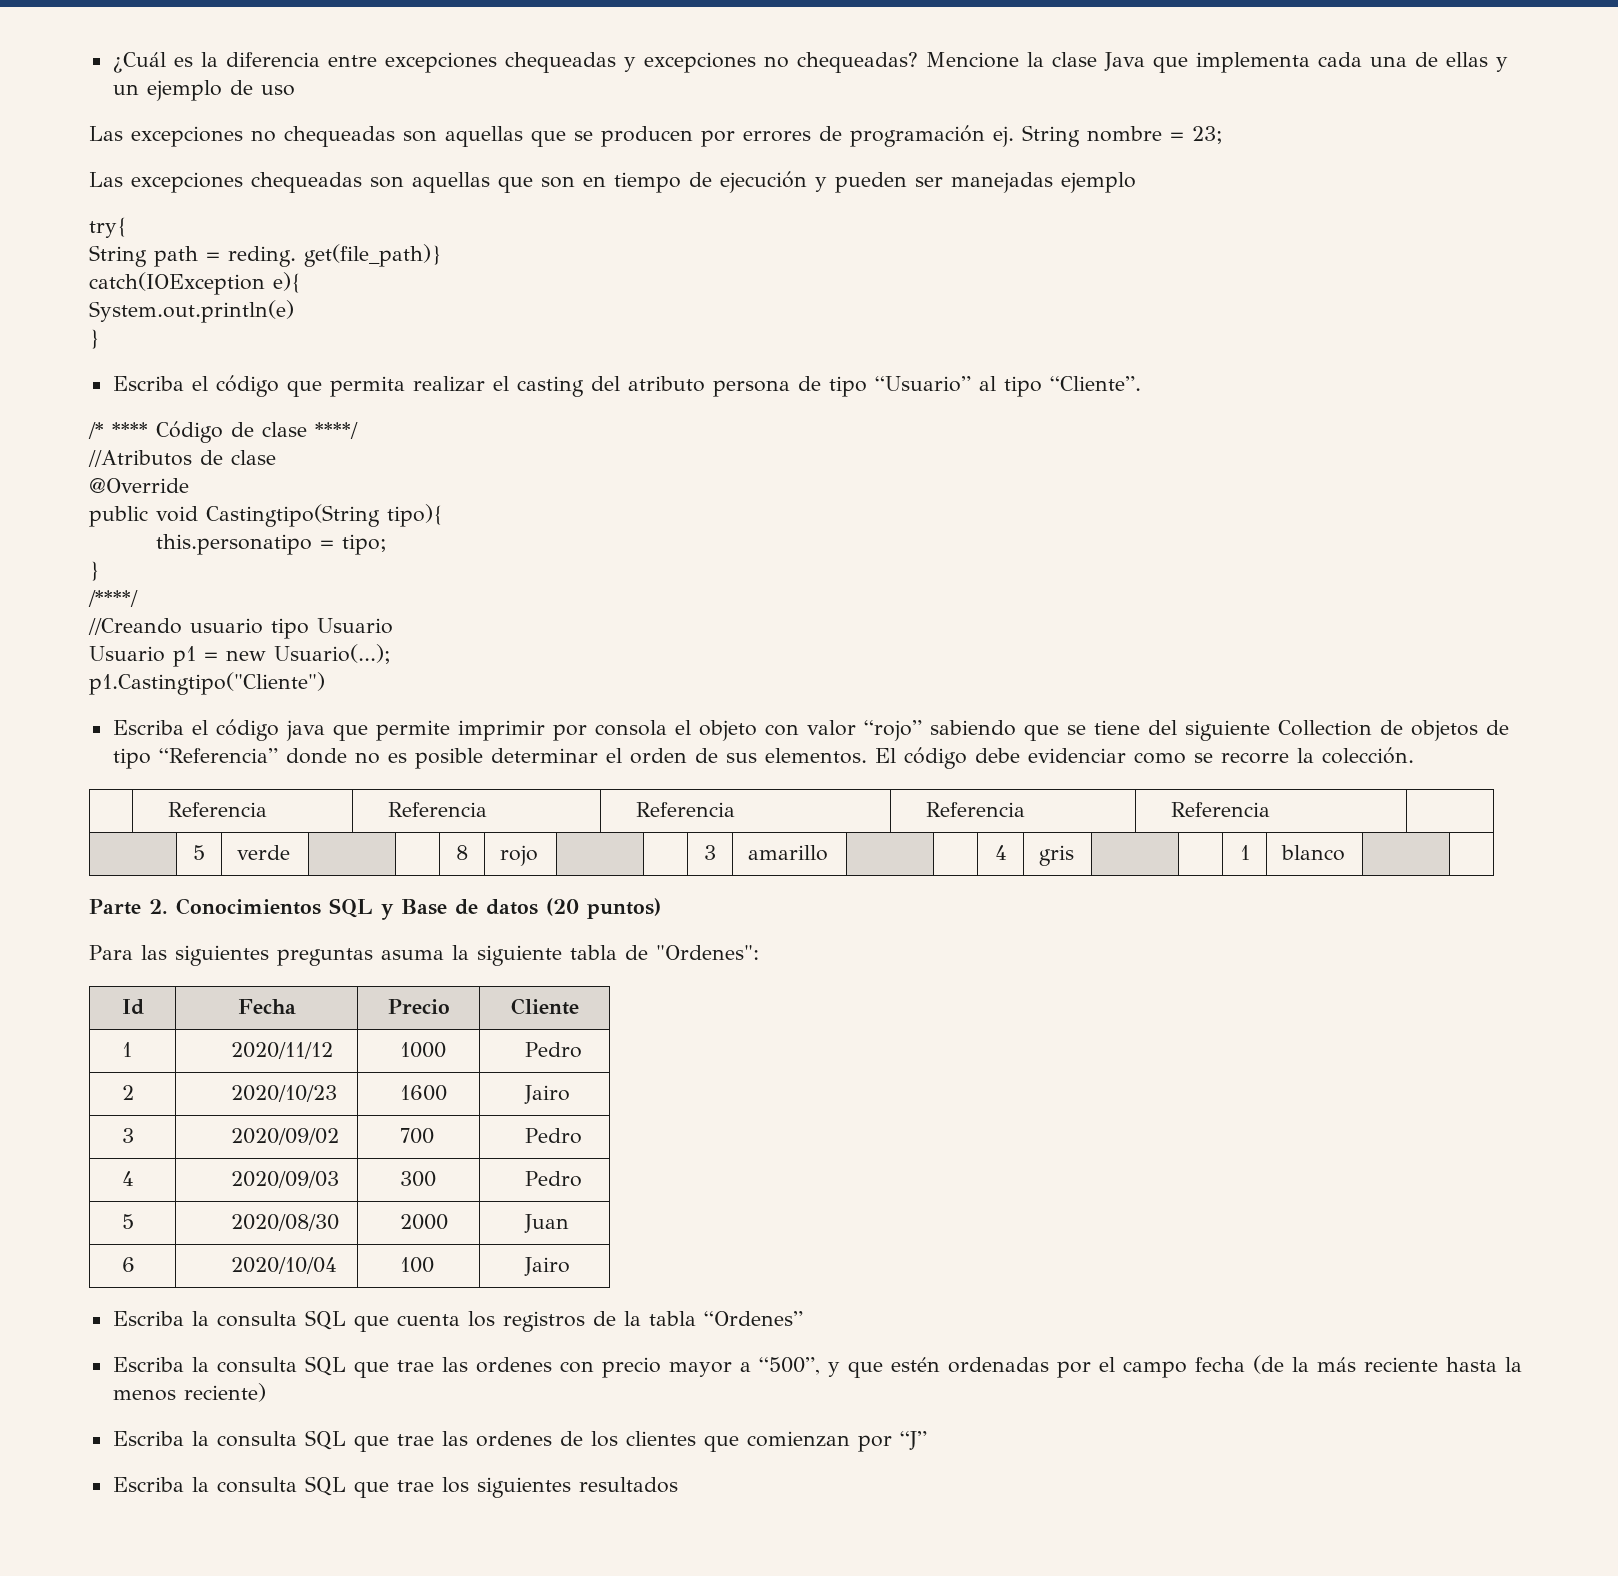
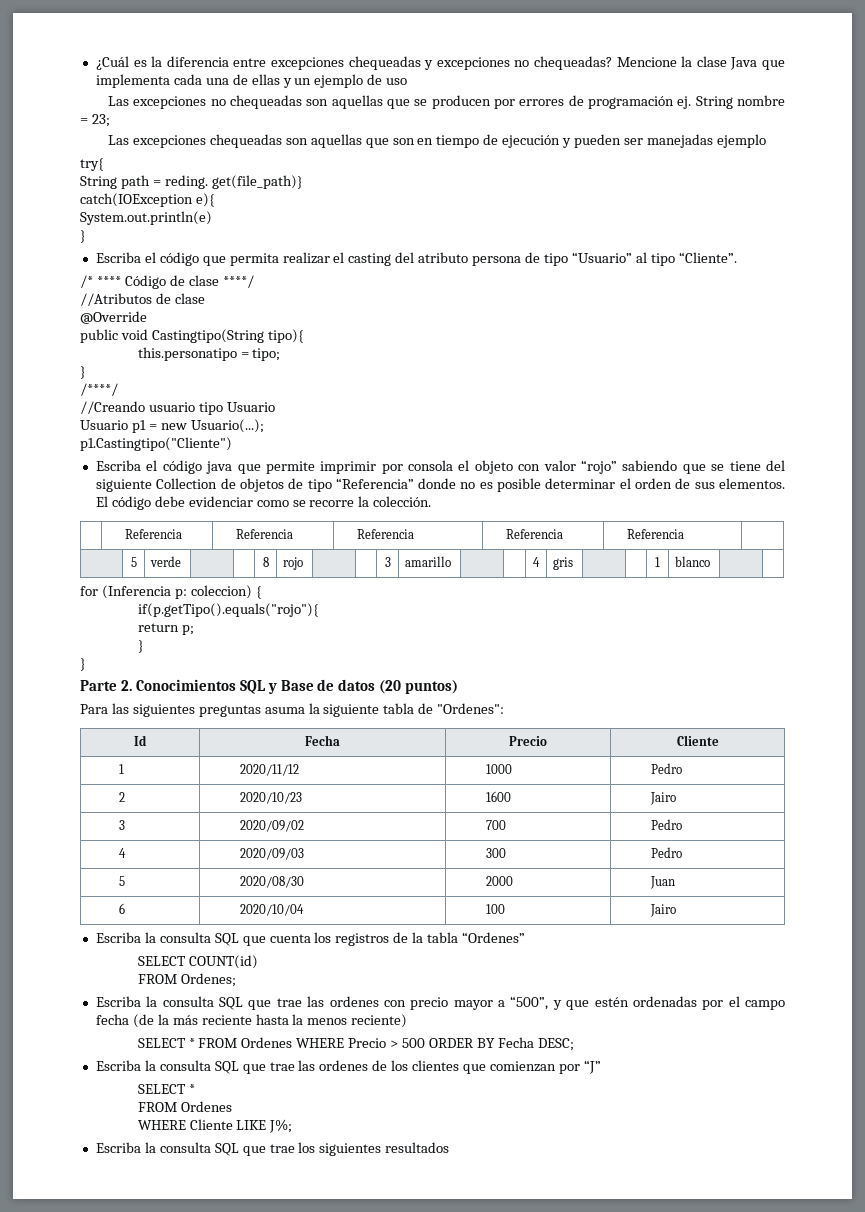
(1346, 853) none -> [80,585,262,599] [137,603,319,617] [137,623,194,635] [137,640,144,653] [80,658,86,671] // for (Inferencia p: coleccion) { // if(p.getTipo().equals("rojo"){ // return p; // } // }
(803, 1318) none -> [137,955,258,969] [137,973,236,987] // SELECT COUNT(id) // FROM Ordenes;
(266, 1392) none -> [137,1037,574,1051] // SELECT * FROM Ordenes WHERE Precio > 500 ORDER BY Fecha DESC;
(927, 1440) none -> [137,1084,195,1094] [137,1101,232,1112] [137,1119,293,1133] // SELECT * // FROM Ordenes // WHERE Cliente LIKE J%;

